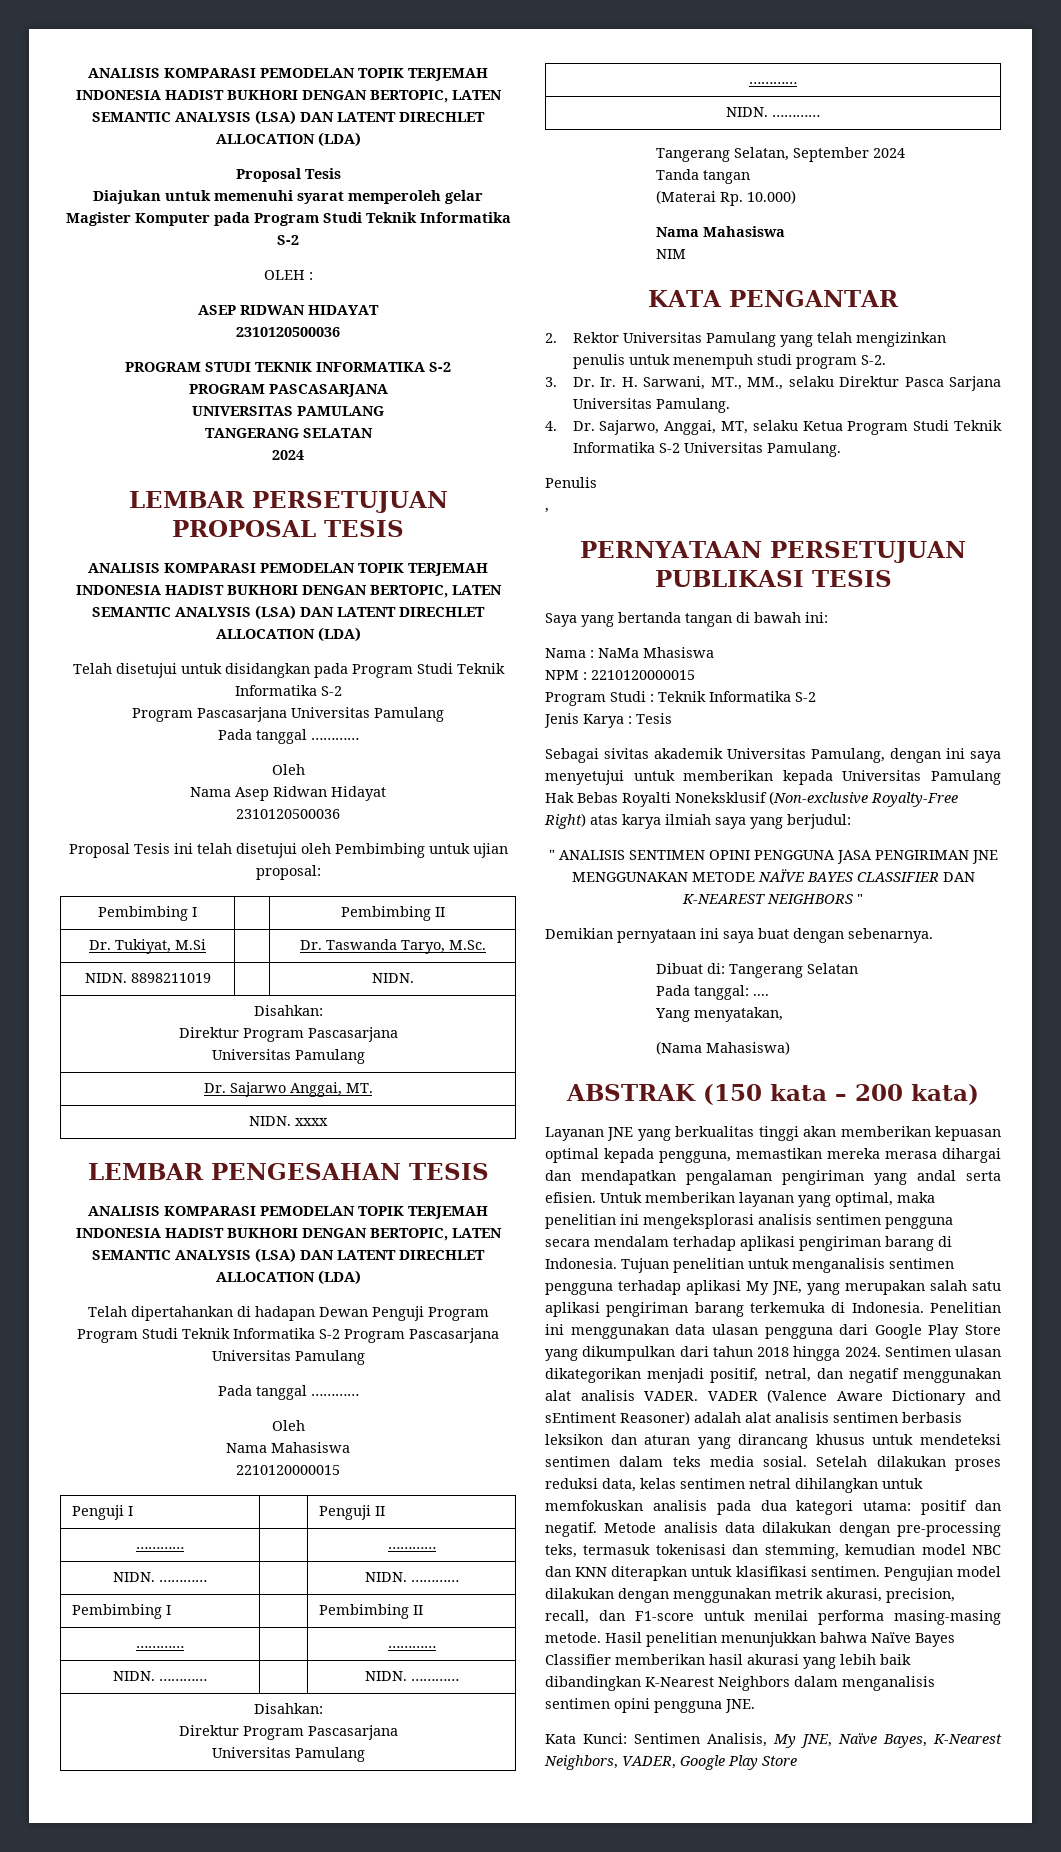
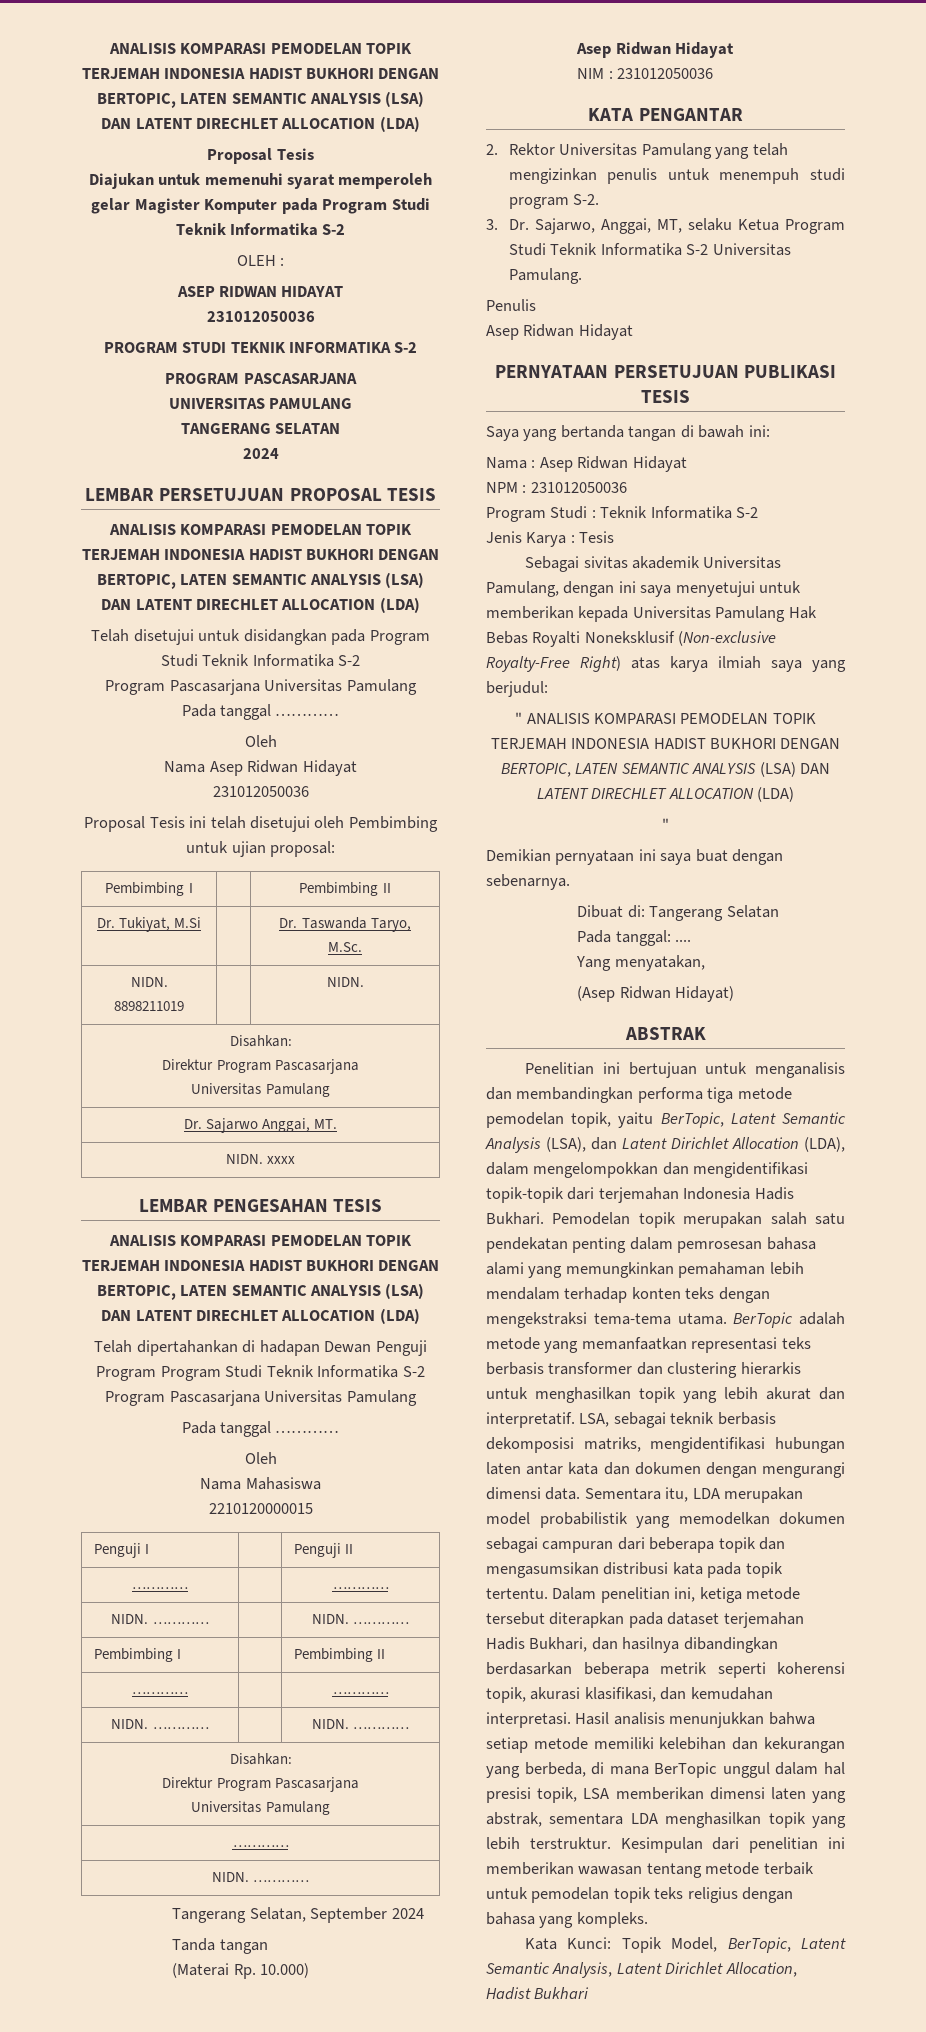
[236,327,340,337] 2310120500036 -> [206,311,315,322] 231012050036
[236,809,340,819] 2310120500036 -> [212,786,309,797] 231012050036
[655,226,785,237] Nama Mahasiswa -> [576,42,735,58] Asep Ridwan Hidayat
(686, 254) none -> [608,68,714,79] : 231012050036
[600,376,1001,391] [572,398,730,413] [545,421,595,431] Ir. H. Sarwani, MT., MM., selaku Direktur Pasca Sarjana Universitas Pamulang. // 4. Dr. -> (529, 224) none
[545,508,549,513] , -> [486,324,633,340] Asep Ridwan Hidayat
[598,647,714,658] NaMa Mhasiswa -> [539,456,687,472] Asep Ridwan Hidayat
[591,670,695,680] 2210120000015 -> [530,482,627,493] 231012050036
[628,850,998,864] [571,869,975,882] [682,894,854,904] SENTIMEN OPINI PENGGUNA JASA PENGIRIMAN JNE MENGGUNAKAN METODE NAÏVE BAYES CLASSIFIER DAN K-NEAREST NEIGHBORS -> [594,713,816,724] [490,738,841,749] [500,762,831,777] [536,787,795,802] KOMPARASI PEMODELAN TOPIK TERJEMAH INDONESIA HADIST BUKHORI DENGAN BERTOPIC, LATEN SEMANTIC ANALYSIS (LSA) DAN LATENT DIRECHLET ALLOCATION (LDA) //
[655,1041,790,1055] [566,1084,979,1105] [545,1126,1001,1141] [545,1148,1001,1163] [545,1170,1001,1185] [545,1192,935,1207] [545,1214,953,1229] [545,1236,952,1251] [545,1258,954,1273] [545,1280,1001,1295] [545,1302,1001,1317] [545,1324,1001,1339] [545,1346,1001,1361] [545,1368,1001,1383] [545,1389,1001,1405] [545,1411,962,1425] [545,1434,1001,1449] [545,1456,1001,1471] [545,1478,923,1493] [545,1500,1001,1515] [545,1522,1001,1537] [545,1544,1001,1559] [545,1566,1001,1581] [545,1588,955,1603] [545,1610,1001,1625] [545,1632,955,1647] [545,1654,911,1669] [545,1676,935,1691] [545,1698,755,1713] [545,1733,1002,1748] [544,1755,797,1770] (Nama Mahasiswa) // ABSTRAK (150 kata – 200 kata) // Layanan JNE yang berkualitas tinggi akan memberikan kepuasan optimal kepada pengguna, memastikan mereka merasa dihargai dan mendapatkan pengalaman pengiriman yang andal serta efisien. Untuk memberikan layanan yang optimal, maka penelitian ini mengeksplorasi analisis sentimen pengguna secara mendalam terhadap aplikasi pengiriman barang di Indonesia. Tujuan penelitian untuk menganalisis sentimen pengguna terhadap aplikasi My JNE, yang merupakan salah satu aplikasi pengiriman barang terkemuka di Indonesia. Penelitian ini menggunakan data ulasan pengguna dari Google Play Store yang dikumpulkan dari tahun 2018 hingga 2024. Sentimen ulasan dikategorikan menjadi positif, netral, dan negatif menggunakan alat analisis VADER. VADER (Valence Aware Dictionary and sEntiment Reasoner) adalah alat analisis sentimen berbasis leksikon dan aturan yang dirancang khusus untuk mendeteksi sentimen dalam teks media sosial. Setelah dilakukan proses reduksi data, kelas sentimen netral dihilangkan untuk memfokuskan analisis pada dua kategori utama: positif dan negatif. Metode analisis data dilakukan dengan pre-processing teks, termasuk tokenisasi dan stemming, kemudian model NBC dan KNN diterapkan untuk klasifikasi sentimen. Pengujian model dilakukan dengan menggunakan metrik akurasi, precision, recall, dan F1-score untuk menilai performa masing-masing metode. Hasil penelitian menunjukkan bahwa Naïve Bayes Classifier memberikan hasil akurasi yang lebih baik dibandingkan K-Nearest Neighbors dalam menganalisis sentimen opini pengguna JNE. // Kata Kunci: Sentimen Analisis, My JNE, Naïve Bayes, K-Nearest Neighbors, VADER, Google Play Store -> [577,986,735,1002] [624,1027,706,1040] [525,1062,845,1078] [486,1087,792,1103] [486,1112,846,1128] [485,1137,845,1153] [486,1162,809,1178] [486,1187,794,1203] [486,1212,845,1228] [486,1237,816,1253] [486,1262,804,1278] [486,1287,770,1303] [486,1312,845,1328] [486,1337,811,1353] [486,1362,801,1378] [486,1387,845,1403] [486,1412,776,1428] [486,1437,845,1453] [486,1462,845,1478] [486,1487,804,1503] [486,1512,845,1528] [486,1537,786,1553] [486,1562,783,1578] [486,1587,801,1603] [486,1612,804,1628] [486,1637,778,1653] [486,1662,845,1678] [486,1687,773,1703] [486,1712,815,1728] [486,1737,845,1753] [486,1762,845,1778] [486,1787,846,1803] [486,1812,846,1828] [486,1837,845,1853] [486,1862,814,1878] [486,1887,794,1903] [486,1912,648,1928] [525,1937,846,1953] [486,1962,797,1978] [486,1987,590,2000] (Asep Ridwan Hidayat) // ABSTRAK // Penelitian ini bertujuan untuk menganalisis dan membandingkan performa tiga metode pemodelan topik, yaitu BerTopic, Latent Semantic Analysis (LSA), dan Latent Dirichlet Allocation (LDA), dalam mengelompokkan dan mengidentifikasi topik-topik dari terjemahan Indonesia Hadis Bukhari. Pemodelan topik merupakan salah satu pendekatan penting dalam pemrosesan bahasa alami yang memungkinkan pemahaman lebih mendalam terhadap konten teks dengan mengekstraksi tema-tema utama. BerTopic adalah metode yang memanfaatkan representasi teks berbasis transformer dan clustering hierarkis untuk menghasilkan topik yang lebih akurat dan interpretatif. LSA, sebagai teknik berbasis dekomposisi matriks, mengidentifikasi hubungan laten antar kata dan dokumen dengan mengurangi dimensi data. Sementara itu, LDA merupakan model probabilistik yang memodelkan dokumen sebagai campuran dari beberapa topik dan mengasumsikan distribusi kata pada topik tertentu. Dalam penelitian ini, ketiga metode tersebut diterapkan pada dataset terjemahan Hadis Bukhari, dan hasilnya dibandingkan berdasarkan beberapa metrik seperti koherensi topik, akurasi klasifikasi, dan kemudahan interpretasi. Hasil analisis menunjukkan bahwa setiap metode memiliki kelebihan dan kekurangan yang berbeda, di mana BerTopic unggul dalam hal presisi topik, LSA memberikan dimensi laten yang abstrak, sementara LDA menghasilkan topik yang lebih terstruktur. Kesimpulan dari penelitian ini memberikan wawasan tentang metode terbaik untuk pemodelan topik teks religius dengan bahasa yang kompleks. // Kata Kunci: Topik Model, BerTopic, Latent Semantic Analysis, Latent Dirichlet Allocation, Hadist Bukhari

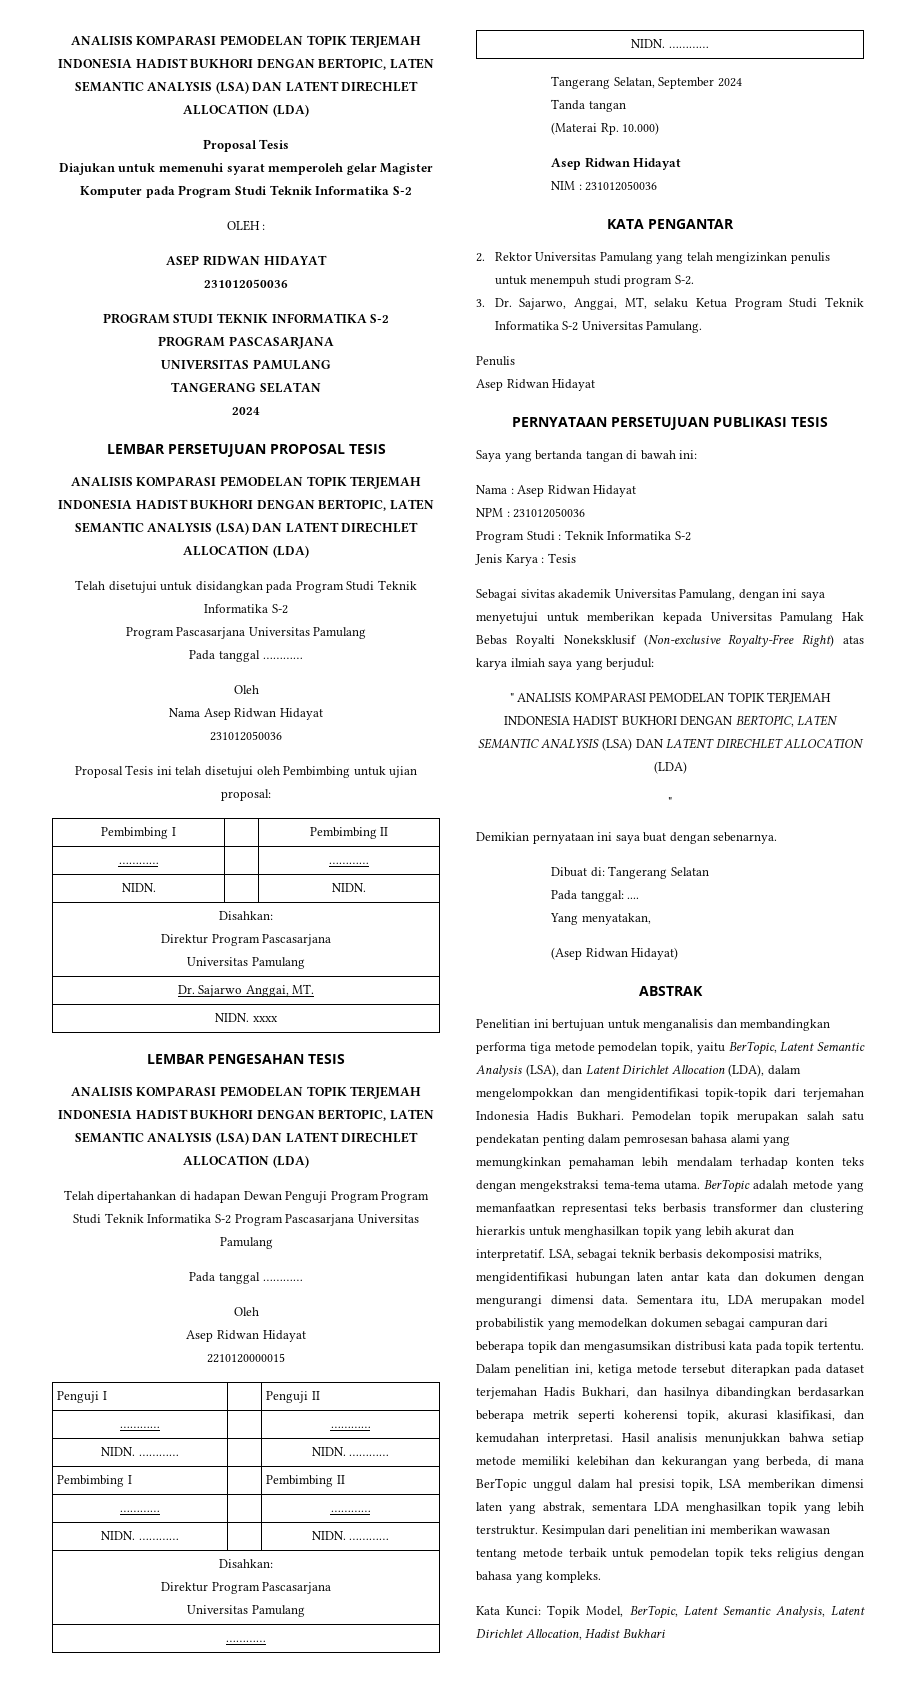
[96,917,202,932] [279,917,411,932] [328,942,362,952] [130,977,168,987] [114,1001,184,1011] Dr. Tukiyat, M.Si | | Dr. Taswanda Taryo, M.Sc. // NIDN. 8898211019 -> [118,862,159,864] [329,862,370,864] [121,883,156,892] ………… | | ………… // NIDN.
[200,1477,321,1490] Nama Mahasiswa -> [186,1330,306,1342] Asep Ridwan Hidayat

